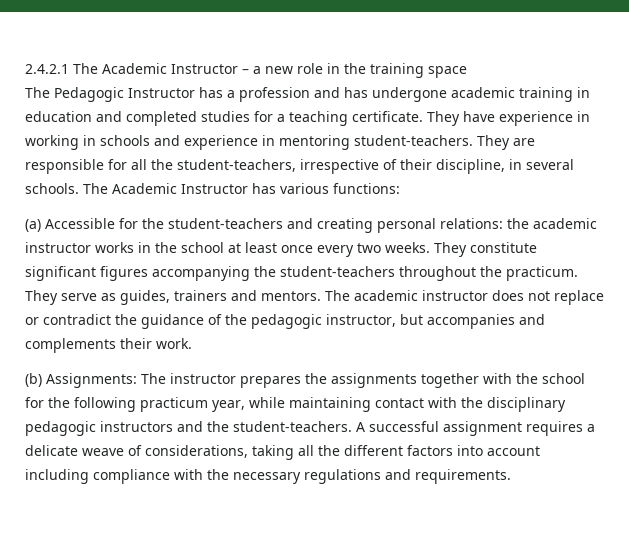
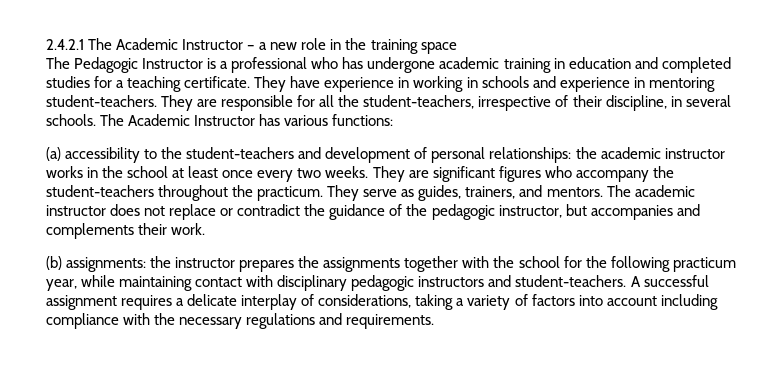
[199,87,340,102] has a profession and -> [207,57,339,73] is a professional who
[45,218,138,229] Accessible for -> [65,147,158,163] accessibility to
[317,218,503,233] creating personal relations: -> [325,147,572,163] development of personal relationships:
[470,242,537,253] constitute -> [408,170,429,178] are
[152,266,250,281] accompanying -> [544,166,649,182] who accompany
[174,290,227,301] trainers -> [465,186,516,199] trainers,
[46,373,166,388] Assignments: The -> [66,256,172,272] assignments: the
[461,397,483,408] the -> (274, 281) none
[207,421,229,432] the -> (512, 281) none
[82,448,124,456] weave -> [241,294,298,310] interplay
[298,445,403,456] all the different -> [456,294,528,310] a variety of

